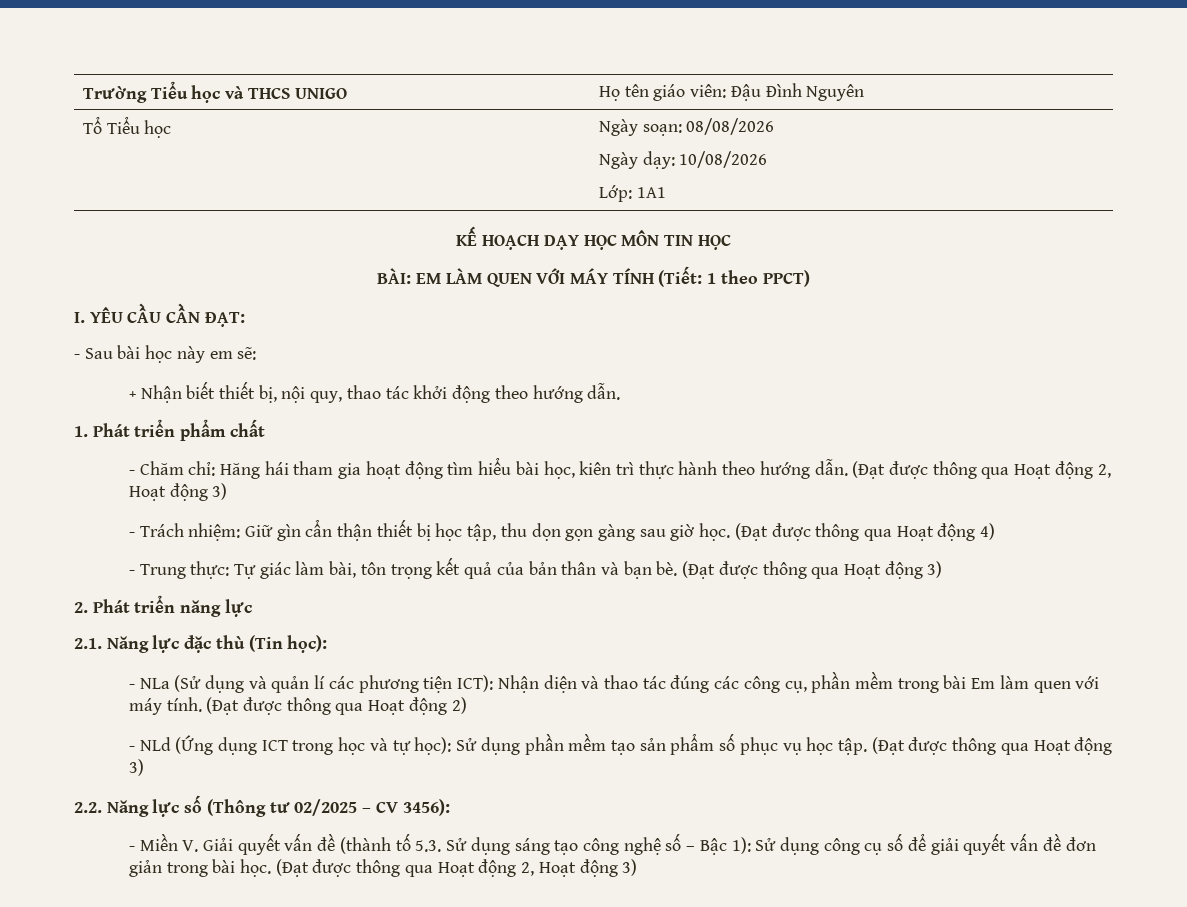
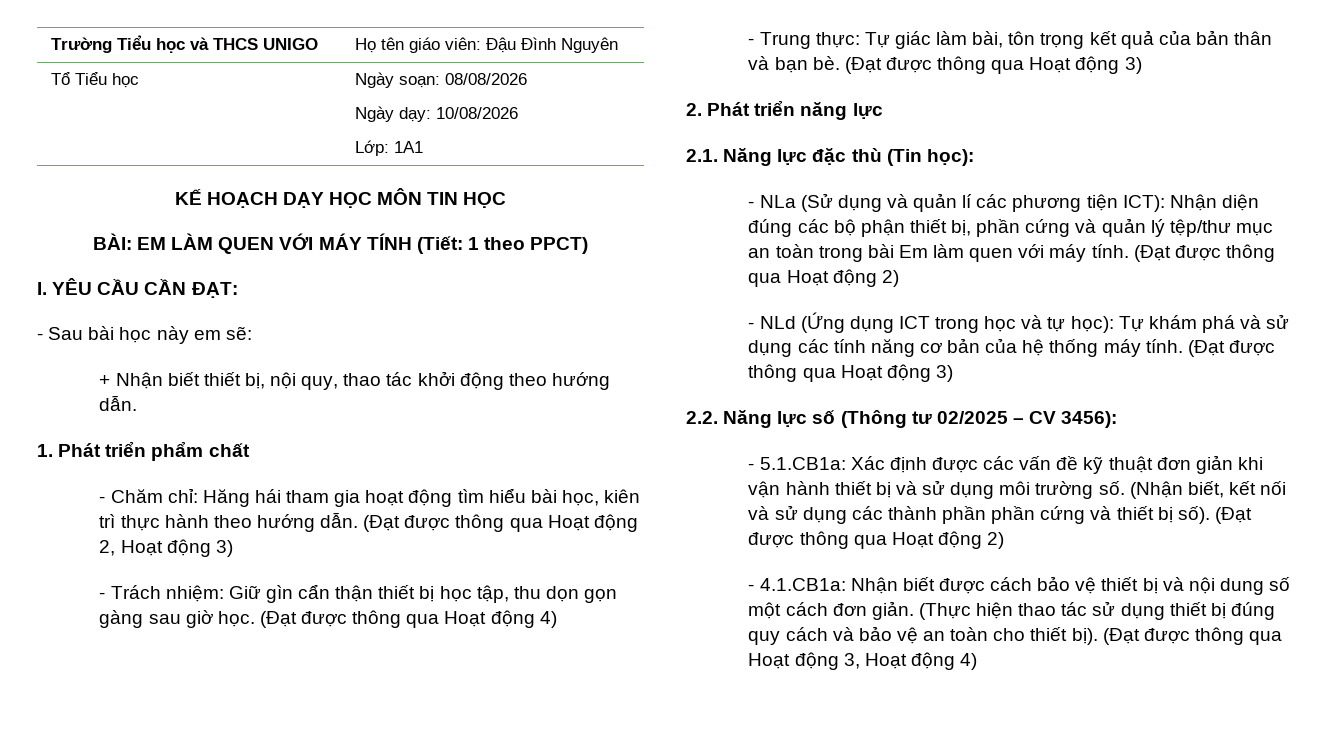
[581,671,894,693] và thao tác đúng các công cụ, phần mềm -> [748,218,1273,237] [748,244,814,258] đúng các bộ phận thiết bị, phần cứng và quản lý tệp/thư mục an toàn
[456,733,868,755] Sử dụng phần mềm tạo sản phẩm số phục vụ học tập. -> [1118,314,1290,333] [748,338,1183,357] Tự khám phá và sử dụng các tính năng cơ bản của hệ thống máy tính.
[139,833,1096,855] [128,859,638,877] Miền V. Giải quyết vấn đề (thành tố 5.3. Sử dụng sáng tạo công nghệ số – Bậc 1): Sử dụng công cụ số để giải quyết vấn đề đơn giản trong bài học. (Đạt được thông qua Hoạt động 2, Hoạt động 3) -> [759,455,1263,474] [748,480,1287,499] [748,505,1252,524] [748,531,1005,549] [748,576,1291,595] [748,601,1275,620] [748,626,1283,645] [748,652,978,670] 5.1.CB1a: Xác định được các vấn đề kỹ thuật đơn giản khi vận hành thiết bị và sử dụng môi trường số. (Nhận biết, kết nối và sử dụng các thành phần phần cứng và thiết bị số). (Đạt được thông qua Hoạt động 2) // - 4.1.CB1a: Nhận biết được cách bảo vệ thiết bị và nội dung số một cách đơn giản. (Thực hiện thao tác sử dụng thiết bị đúng quy cách và bảo vệ an toàn cho thiết bị). (Đạt được thông qua Hoạt động 3, Hoạt động 4)

